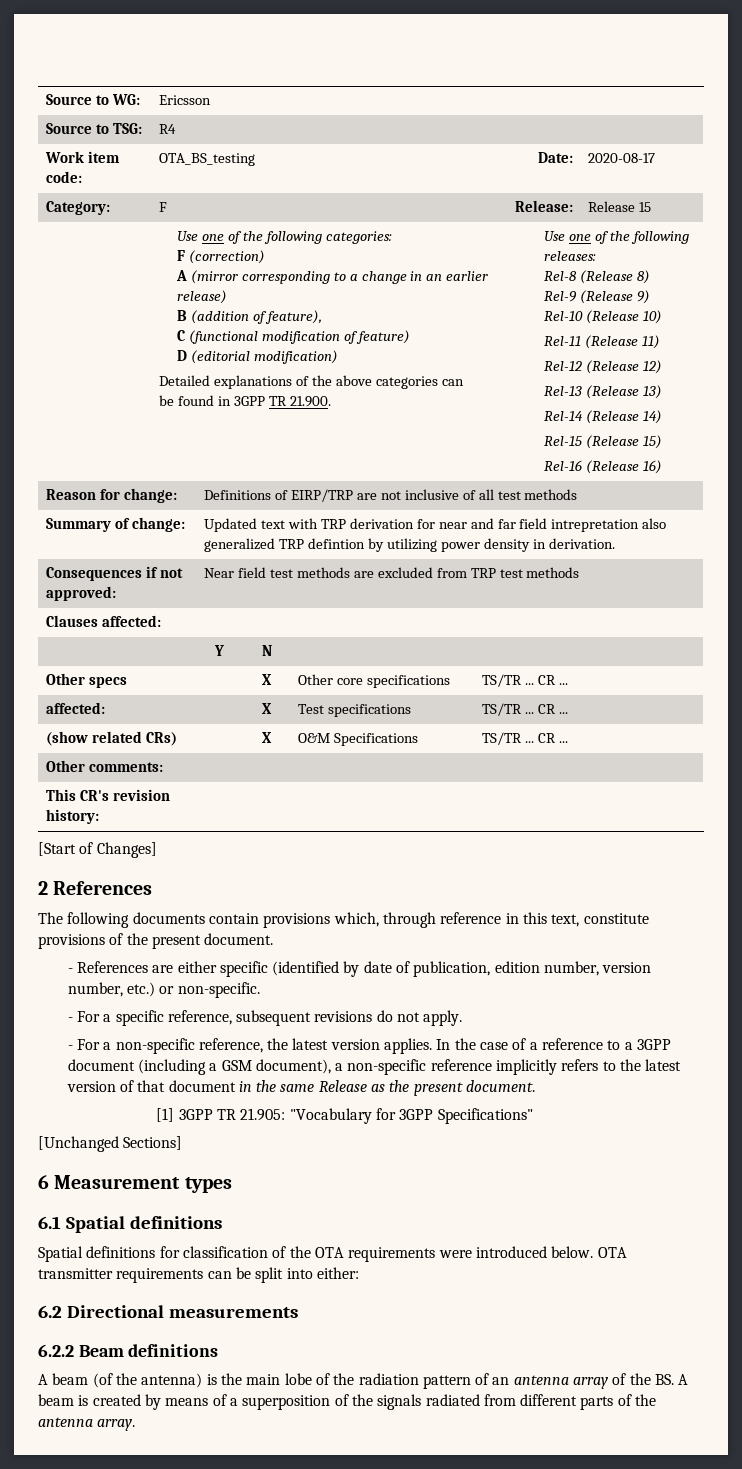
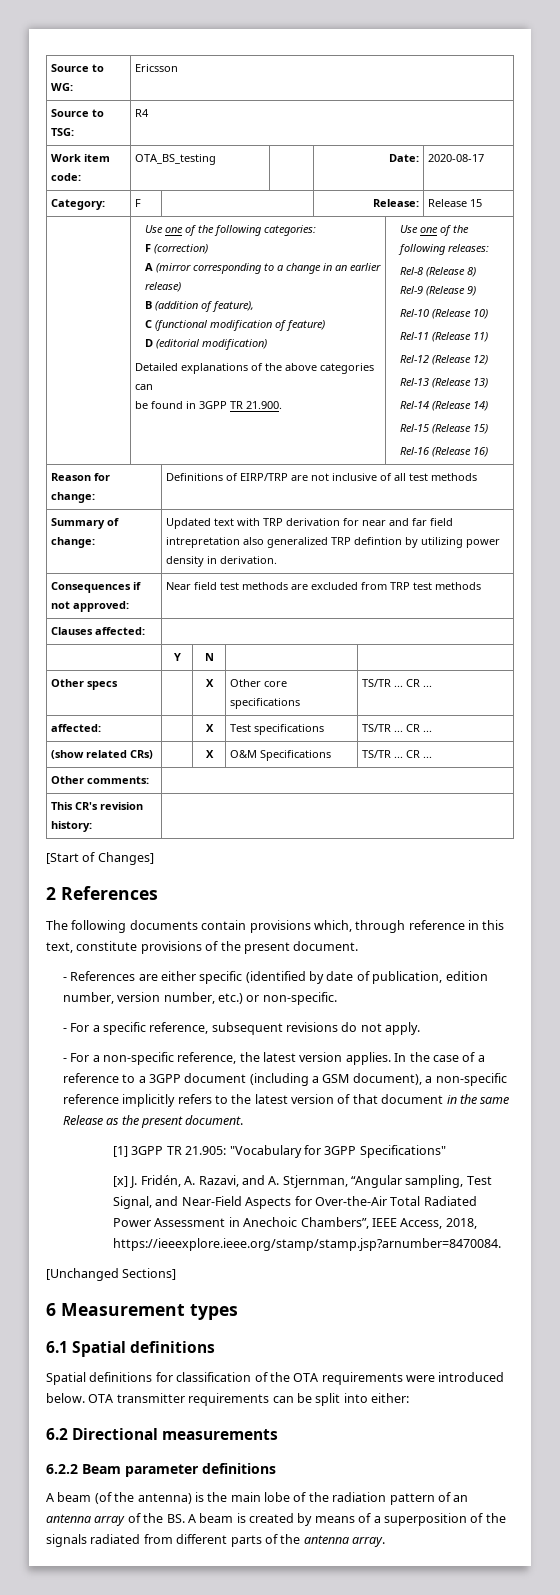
(533, 1116) none -> [112,1175,492,1188] [112,1196,477,1209] [112,1217,477,1229] [112,1238,501,1251] // [x] J. Fridén, A. Razavi, and A. Stjernman, “Angular sampling, Test Signal, and Near-Field Aspects for Over-the-Air Total Radiated Power Assessment in Anechoic Chambers”, IEEE Access, 2018, https://ieeexplore.ieee.org/stamp/stamp.jsp?arnumber=8470084.
(124, 1351) none -> [125,1464,199,1477] parameter

